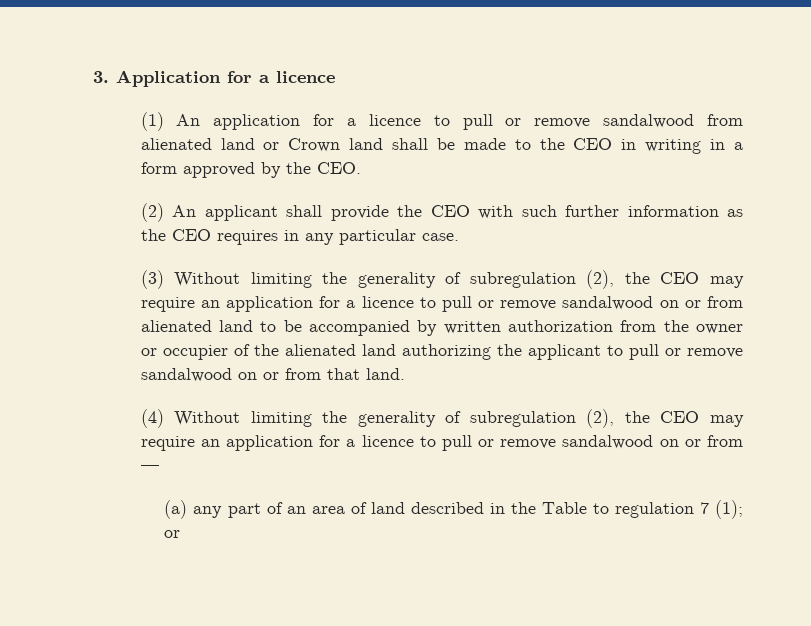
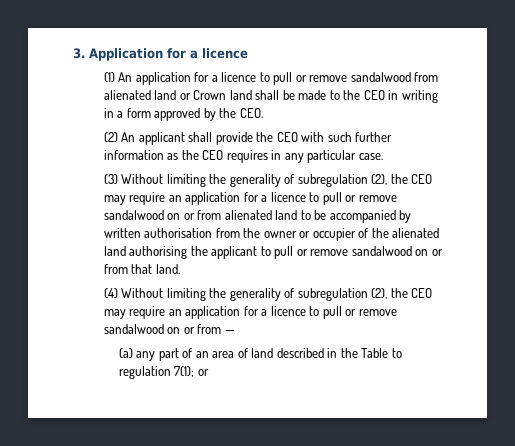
[507,320,613,332] authorization -> [144,228,213,238] authorisation
[401,344,491,360] authorizing -> [129,246,188,259] authorising
[699,500,743,519] 7 (1); -> [174,366,195,377] 7(1);

